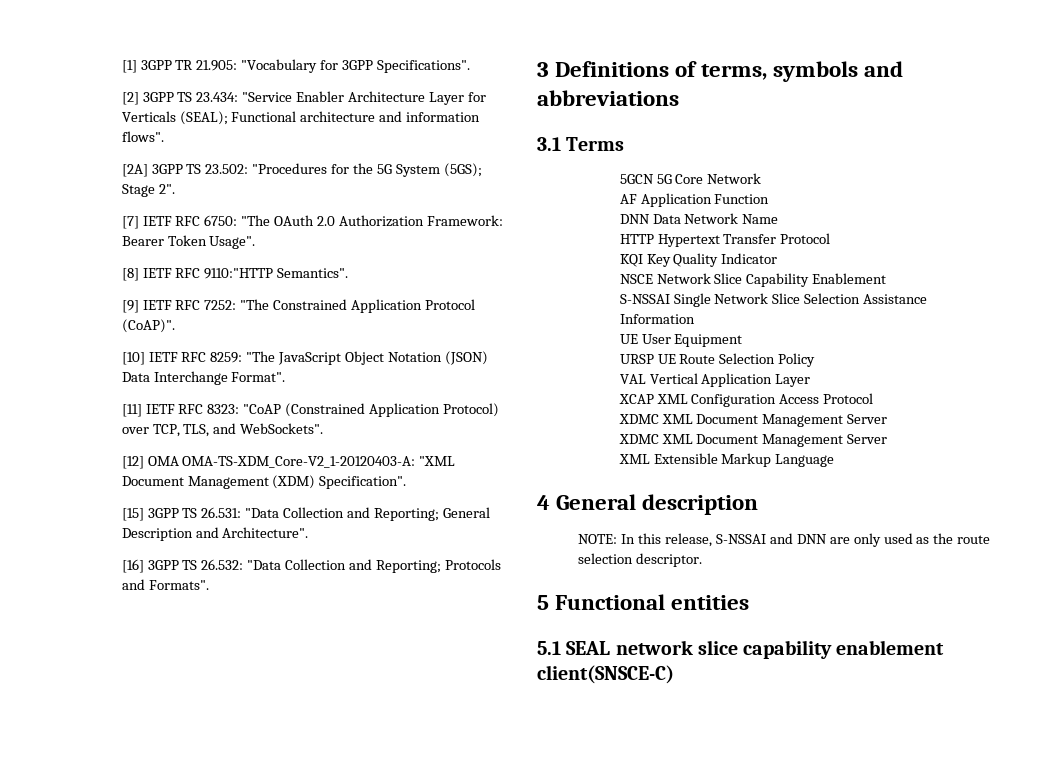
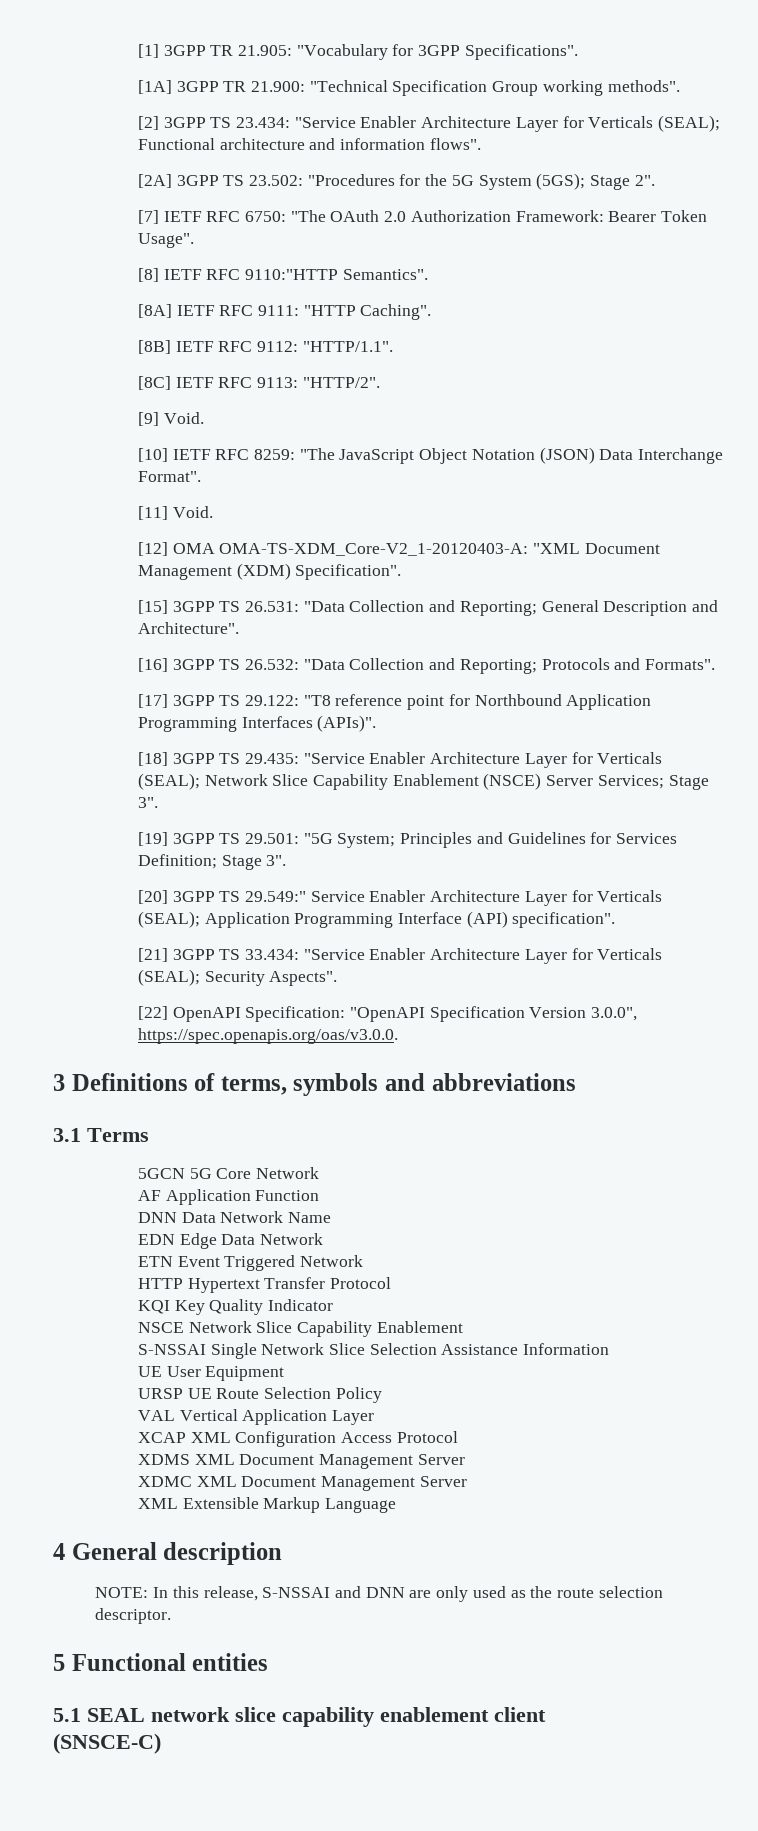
(471, 66) none -> [137,80,680,96] // [1A] 3GPP TR 21.900: "Technical Specification Group working methods".
[121,299,476,313] [121,319,175,333] [9] IETF RFC 7252: "The Constrained Application Protocol (CoAP)". -> [137,304,432,320] [137,340,393,354] [137,376,380,390] [137,412,204,426] [8A] IETF RFC 9111: "HTTP Caching". // [8B] IETF RFC 9112: "HTTP/1.1". // [8C] IETF RFC 9113: "HTTP/2". // [9] Void.
[145,403,500,417] [121,423,324,437] IETF RFC 8323: "CoAP (Constrained Application Protocol) over TCP, TLS, and WebSockets". -> [172,506,213,518] Void.
(209, 585) none -> [137,694,652,710] [137,715,377,732] [137,752,663,768] [137,773,709,790] [137,797,158,808] [137,832,678,848] [137,854,287,870] [137,890,663,906] [137,911,616,928] [137,948,663,964] [137,969,338,986] [137,1006,638,1022] [137,1028,398,1044] // [17] 3GPP TS 29.122: "T8 reference point for Northbound Application Programming Interfaces (APIs)". // [18] 3GPP TS 29.435: "Service Enabler Architecture Layer for Verticals (SEAL); Network Slice Capability Enablement (NSCE) Server Services; Stage 3". // [19] 3GPP TS 29.501: "5G System; Principles and Guidelines for Services Definition; Stage 3". // [20] 3GPP TS 29.549:" Service Enabler Architecture Layer for Verticals (SEAL); Application Programming Interface (API) specification". // [21] 3GPP TS 33.434: "Service Enabler Architecture Layer for Verticals (SEAL); Security Aspects". // [22] OpenAPI Specification: "OpenAPI Specification Version 3.0.0", https://spec.openapis.org/oas/v3.0.0.
(779, 219) none -> [137,1233,323,1249] [137,1255,363,1271] // EDN Edge Data Network // ETN Event Triggered Network
[618,414,659,424] XDMC -> [137,1454,190,1465] XDMS
[537,665,674,684] client(SNSCE-C) -> [494,1707,546,1722] [53,1733,161,1754] client // (SNSCE-C)

